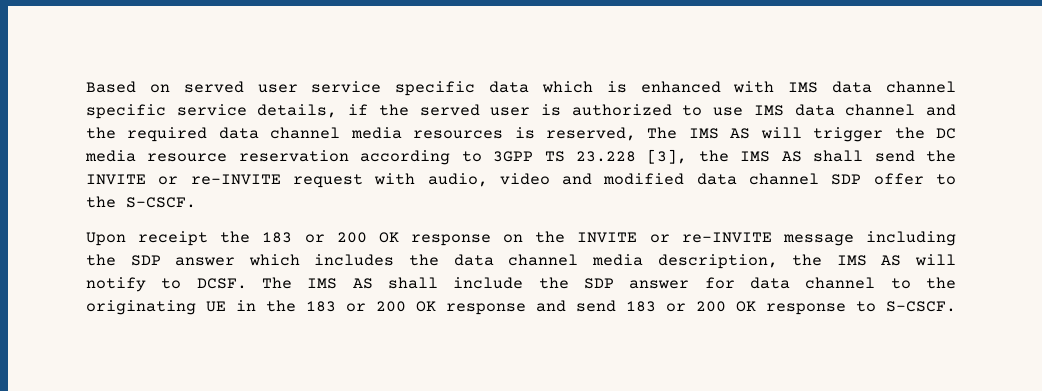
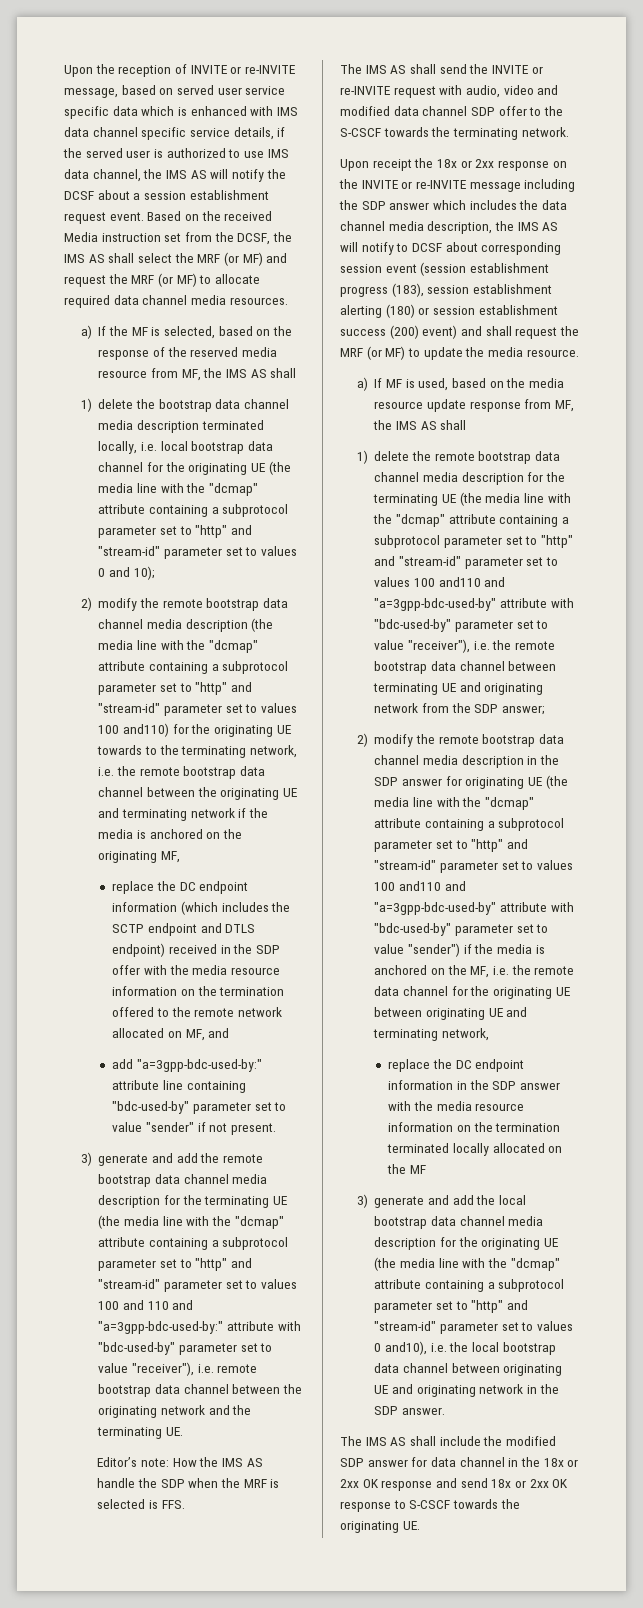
[86,81,136,93] Based -> [64,64,295,77] [64,85,156,98] Upon the reception of INVITE or re-INVITE message, based
[845,104,956,116] [86,127,957,142] [85,149,729,165] channel and the required data channel media resources is reserved, The IMS AS will trigger the DC media resource reservation according to 3GPP TS 23.228 [3], the -> [92,169,286,182] [64,190,269,200] [64,211,273,224] [64,232,292,245] [64,252,288,266] [64,273,260,287] [64,295,288,308] [80,325,292,339] [98,347,278,360] [98,368,297,381] [80,398,290,412] [98,420,264,433] [98,441,274,454] [98,461,291,475] [98,483,259,496] [98,504,289,517] [98,525,253,538] [98,546,298,559] [98,566,155,580] [80,597,289,611] [98,618,274,632] [98,640,259,653] [98,661,289,674] [98,682,253,695] [98,703,298,716] [98,723,291,737] [97,745,298,758] [98,766,266,779] [98,787,298,800] [98,808,269,821] [98,829,243,839] [98,851,181,863] [112,881,249,894] [112,901,291,915] [112,923,256,936] [112,943,280,957] [112,965,280,975] [112,986,285,996] [112,1007,282,1017] [112,1028,230,1041] [112,1059,262,1072] [112,1080,246,1093] [112,1101,287,1114] [112,1122,276,1135] [80,1152,264,1166] [98,1174,268,1187] [98,1195,288,1208] [98,1215,284,1229] [98,1237,289,1250] [98,1258,253,1271] [98,1279,298,1292] [98,1300,194,1310] [98,1321,301,1334] [98,1342,273,1355] [98,1362,258,1376] [98,1384,303,1397] [98,1405,252,1418] [97,1427,184,1439] [97,1457,263,1467] [97,1478,280,1488] [97,1499,185,1509] [340,64,362,74] channel, the IMS AS will notify the DCSF about a session establishment request event. Based on the received Media instruction set from the DCSF, the IMS AS shall select the MRF (or MF) and request the MRF (or MF) to allocate required data channel media resources. // a) If the MF is selected, based on the response of the reserved media resource from MF, the IMS AS shall // 1) delete the bootstrap data channel media description terminated locally, i.e. local bootstrap data channel for the originating UE (the media line with the "dcmap" attribute containing a subprotocol parameter set to "http" and "stream-id" parameter set to values 0 and 10); // 2) modify the remote bootstrap data channel media description (the media line with the "dcmap" attribute containing a subprotocol parameter set to "http" and "stream-id" parameter set to values 100 and110) for the originating UE towards to the terminating network, i.e. the remote bootstrap data channel between the originating UE and terminating network if the media is anchored on the originating MF, // replace the DC endpoint information (which includes the SCTP endpoint and DTLS endpoint) received in the SDP offer with the media resource information on the termination offered to the remote network allocated on MF, and // add "a=3gpp-bdc-used-by:" attribute line containing "bdc-used-by" parameter set to value "sender" if not present. // 3) generate and add the remote bootstrap data channel media description for the terminating UE (the media line with the "dcmap" attribute containing a subprotocol parameter set to "http" and "stream-id" parameter set to values 100 and 110 and "a=3gpp-bdc-used-by:" attribute with "bdc-used-by" parameter set to value "receiver"), i.e. remote bootstrap data channel between the originating network and the terminating UE. // Editor’s note: How the IMS AS handle the SDP when the MRF is selected is FFS. // The
[126,197,196,208] S-CSCF. -> [340,127,569,140] S-CSCF towards the terminating network.
[262,232,399,243] 183 or 200 OK -> [436,159,495,168] 18x or 2xx
[196,278,247,289] DCSF. -> [411,242,562,255] [340,262,549,276] [340,283,552,297] [340,304,558,318] [340,325,579,339] [340,346,579,360] [356,377,564,391] [374,399,575,412] [373,420,467,430] [356,450,561,464] [374,472,566,485] [373,492,571,506] [373,514,570,527] [374,535,574,548] [374,556,559,569] [374,577,506,587] [374,598,574,611] [374,619,549,632] [374,639,556,653] [374,661,557,674] [373,682,544,695] [374,703,546,715] [356,733,565,747] [374,755,560,768] [374,775,568,789] [374,797,535,810] [374,818,565,831] [374,839,529,852] [374,860,574,873] [374,881,466,891] [374,902,574,915] [374,923,549,936] [374,943,545,957] [374,965,575,978] [374,986,570,999] [374,1007,528,1020] [373,1028,490,1041] [388,1059,525,1072] [388,1080,560,1090] [388,1101,525,1111] [388,1122,561,1132] [387,1143,563,1156] [387,1164,426,1174] [356,1194,527,1208] [374,1216,544,1229] [374,1237,559,1250] [374,1257,560,1271] [374,1279,565,1292] [374,1300,529,1313] [374,1321,574,1334] [374,1341,556,1355] [374,1363,563,1376] [374,1384,559,1397] [374,1406,446,1415] DCSF about corresponding session event (session establishment progress (183), session establishment alerting (180) or session establishment success (200) event) and shall request the MRF (or MF) to update the media resource. // a) If MF is used, based on the media resource update response from MF, the IMS AS shall // 1) delete the remote bootstrap data channel media description for the terminating UE (the media line with the "dcmap" attribute containing a subprotocol parameter set to "http" and "stream-id" parameter set to values 100 and110 and "a=3gpp-bdc-used-by" attribute with "bdc-used-by" parameter set to value "receiver"), i.e. the remote bootstrap data channel between terminating UE and originating network from the SDP answer; // 2) modify the remote bootstrap data channel media description in the SDP answer for originating UE (the media line with the "dcmap" attribute containing a subprotocol parameter set to "http" and "stream-id" parameter set to values 100 and110 and "a=3gpp-bdc-used-by" attribute with "bdc-used-by" parameter set to value "sender") if the media is anchored on the MF, i.e. the remote data channel for the originating UE between originating UE and terminating network, // replace the DC endpoint information in the SDP answer with the media resource information on the termination terminated locally allocated on the MF // 3) generate and add the local bootstrap data channel media description for the originating UE (the media line with the "dcmap" attribute containing a subprotocol parameter set to "http" and "stream-id" parameter set to values 0 and10), i.e. the local bootstrap data channel between originating UE and originating network in the SDP answer. //
(569, 283) none -> [505,1436,556,1446] modified
[890,277,957,289] [86,300,956,315] to the originating UE in the 183 or 200 OK response and send 183 or 200 OK response to S-CSCF. -> [508,1457,579,1467] [340,1478,569,1491] [340,1499,520,1512] [340,1521,420,1533] in the 18x or 2xx OK response and send 18x or 2xx OK response to S-CSCF towards the originating UE.

